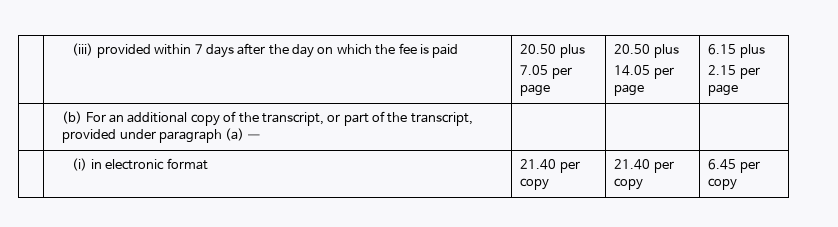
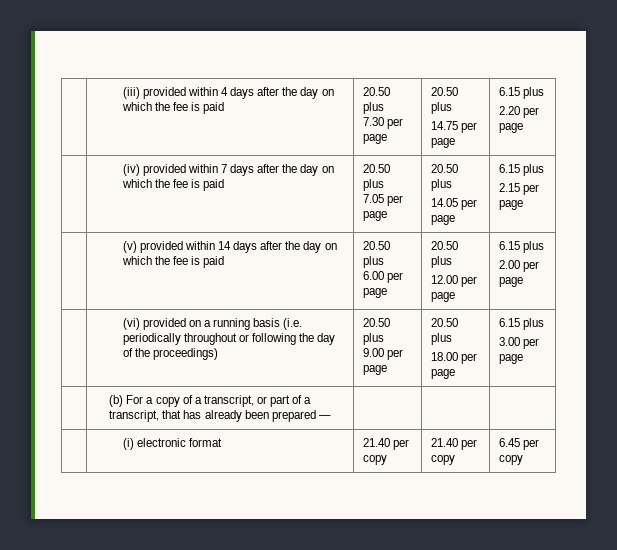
(192, 49) none -> [220,87,334,99] [121,102,225,114] [362,87,390,96] [362,102,384,114] [362,117,403,129] [362,134,387,144] [430,87,458,96] [430,102,452,114] [430,121,477,133] [430,138,455,148] [498,87,544,99] [498,106,539,118] [498,123,523,133] [122,164,218,176] 4 days after the day on which the fee is paid | 20.50 plus // 7.30 per page | 20.50 plus // 14.75 per page | 6.15 plus // 2.20 per page // | (iv) provided within
(739, 90) none -> [122,241,337,253] [121,256,225,268] [362,241,390,250] [362,256,384,268] [362,271,403,283] [362,288,387,298] [430,241,458,250] [430,256,452,268] [430,275,477,287] [430,292,455,302] [498,241,544,253] [498,260,539,272] [498,277,523,287] [122,318,303,330] [122,333,336,345] [122,348,218,360] [362,318,390,327] [362,333,384,345] [362,348,403,360] [362,365,387,375] [430,318,458,327] [430,333,452,345] [430,352,477,364] [430,369,455,379] [498,318,544,330] [498,337,539,349] [498,354,523,364] // | (v) provided within 14 days after the day on which the fee is paid | 20.50 plus // 6.00 per page | 20.50 plus // 12.00 per page | 6.15 plus // 2.00 per page // | (vi) provided on a running basis (i.e. periodically throughout or following the day of the proceedings) | 20.50 plus // 9.00 per page | 20.50 plus // 18.00 per page | 6.15 plus // 3.00 per page
[109,112,188,123] an additional -> [146,397,154,404] a
[238,112,259,123] the -> [194,397,202,404] a
[387,112,473,126] [62,128,245,143] the transcript, provided under paragraph (a) -> [304,397,312,404] [109,410,316,422] a transcript, that has already been prepared
[90,159,102,169] in -> (134, 444) none

